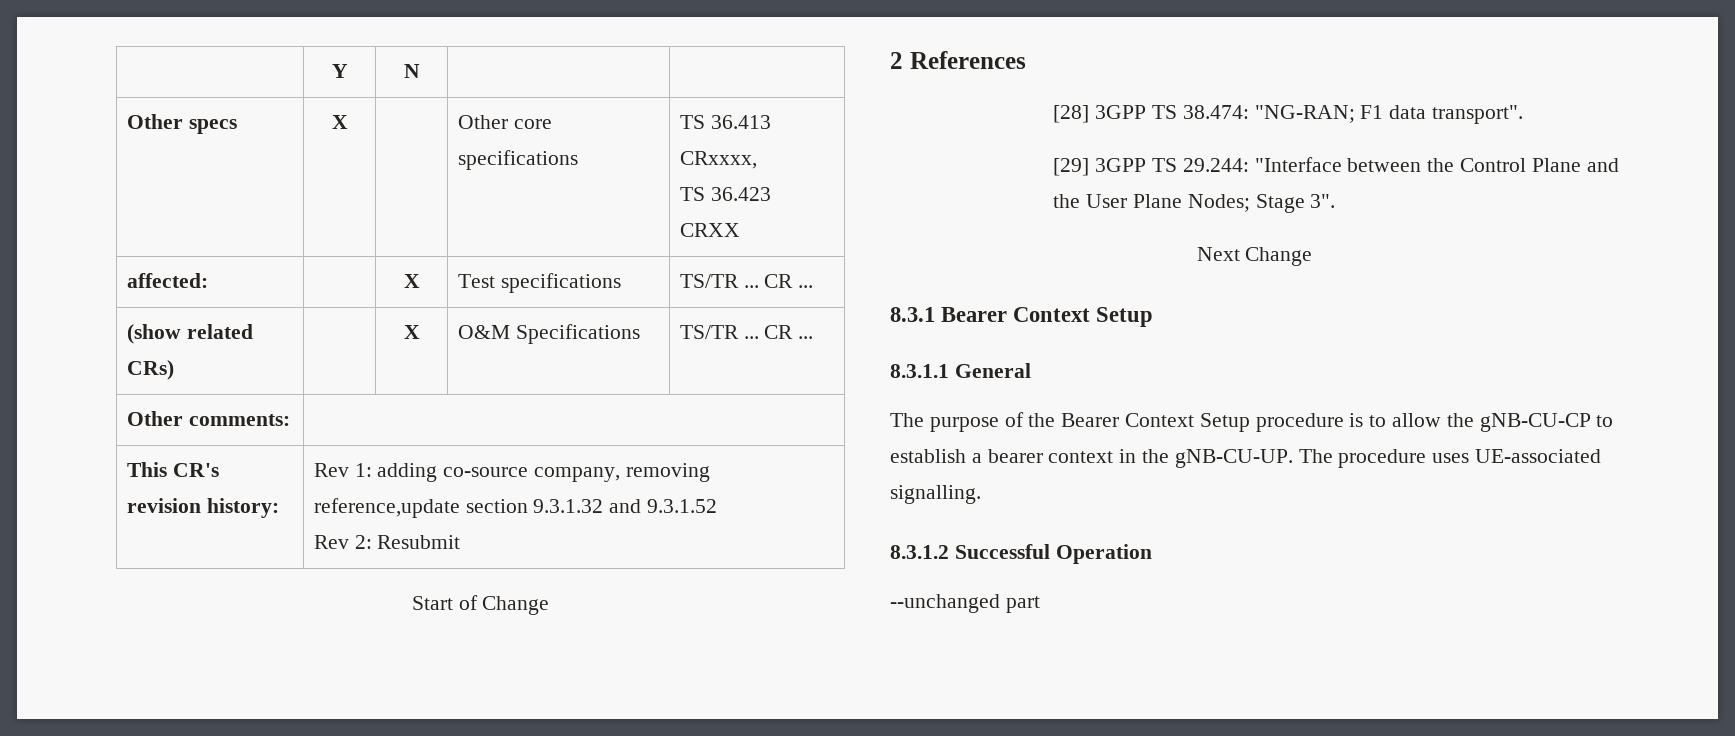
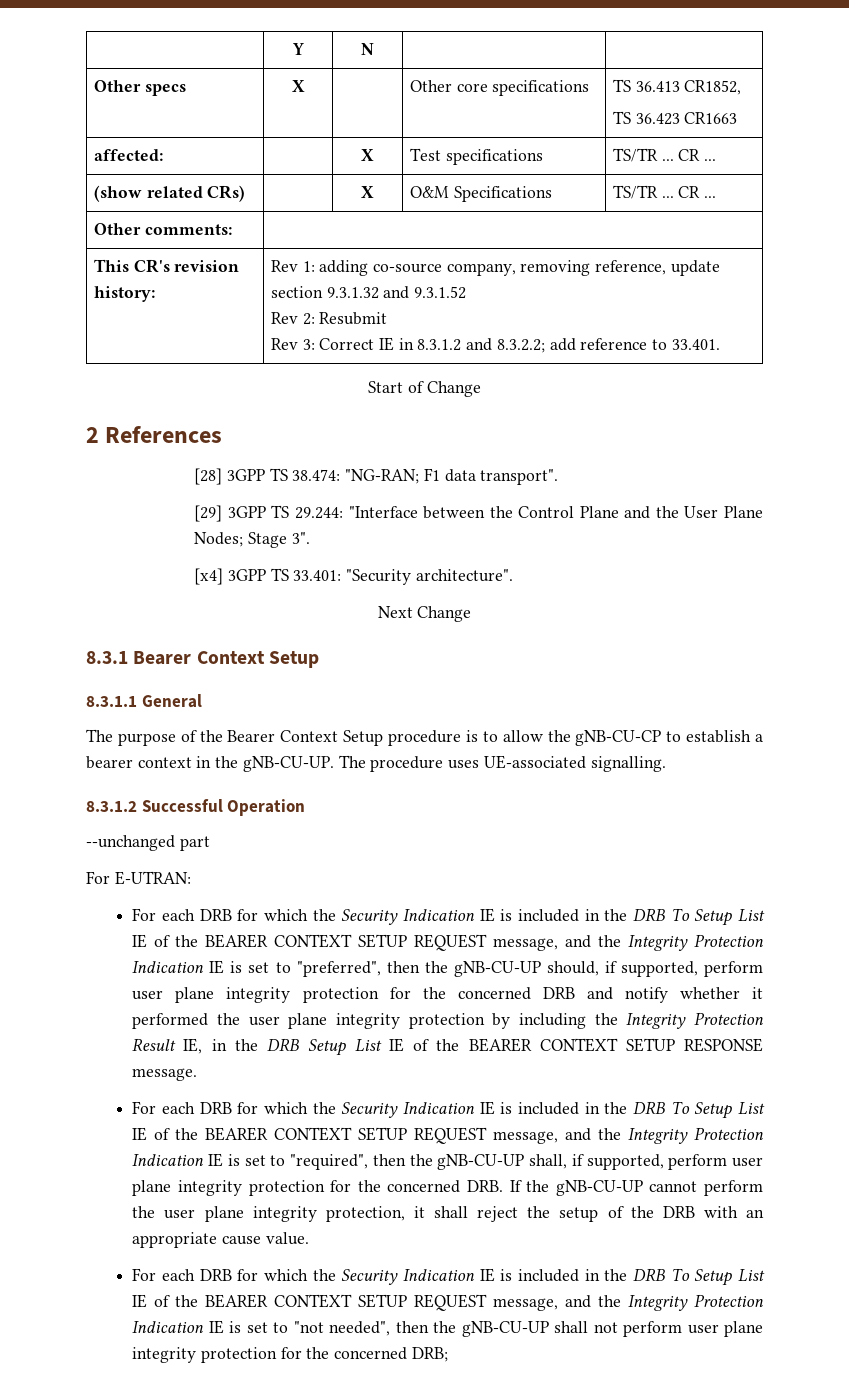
[679,151,757,169] CRxxxx, -> [684,80,742,95] CR1852,
[679,223,740,237] CRXX -> [684,112,738,124] CR1663
[313,498,460,518] reference,update -> [595,260,720,276] reference, update
(461, 542) none -> [270,337,720,353] // Rev 3: Correct IE in 8.3.1.2 and 8.3.2.2; add reference to 33.401.
(1336, 201) none -> [194,568,513,585] // [x4] 3GPP TS 33.401: "Security architecture".
(1040, 604) none -> [86,871,191,885] [132,908,765,926] [132,934,764,951] [132,960,763,977] [132,987,763,1003] [132,1012,765,1029] [132,1038,763,1056] [132,1068,198,1081] [132,1101,765,1119] [132,1127,764,1144] [132,1153,763,1170] [132,1180,763,1196] [132,1206,765,1222] [132,1232,309,1248] [132,1268,765,1286] [132,1294,764,1311] [132,1320,764,1337] [132,1347,448,1363] // For E-UTRAN: // For each DRB for which the Security Indication IE is included in the DRB To Setup List IE of the BEARER CONTEXT SETUP REQUEST message, and the Integrity Protection Indication IE is set to "preferred", then the gNB-CU-UP should, if supported, perform user plane integrity protection for the concerned DRB and notify whether it performed the user plane integrity protection by including the Integrity Protection Result IE, in the DRB Setup List IE of the BEARER CONTEXT SETUP RESPONSE message. // For each DRB for which the Security Indication IE is included in the DRB To Setup List IE of the BEARER CONTEXT SETUP REQUEST message, and the Integrity Protection Indication IE is set to "required", then the gNB-CU-UP shall, if supported, perform user plane integrity protection for the concerned DRB. If the gNB-CU-UP cannot perform the user plane integrity protection, it shall reject the setup of the DRB with an appropriate cause value. // For each DRB for which the Security Indication IE is included in the DRB To Setup List IE of the BEARER CONTEXT SETUP REQUEST message, and the Integrity Protection Indication IE is set to "not needed", then the gNB-CU-UP shall not perform user plane integrity protection for the concerned DRB;

